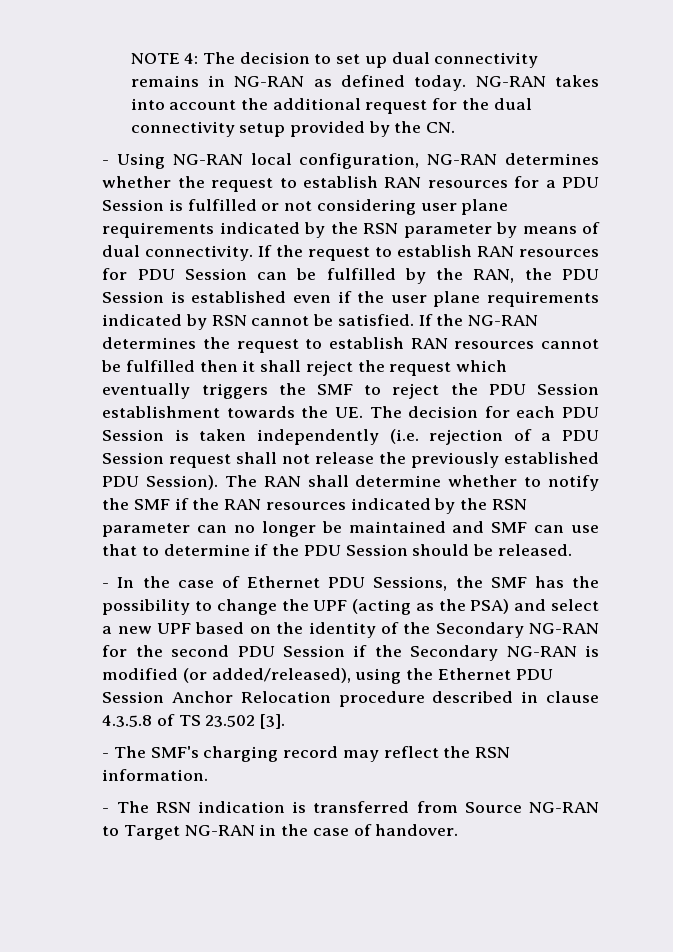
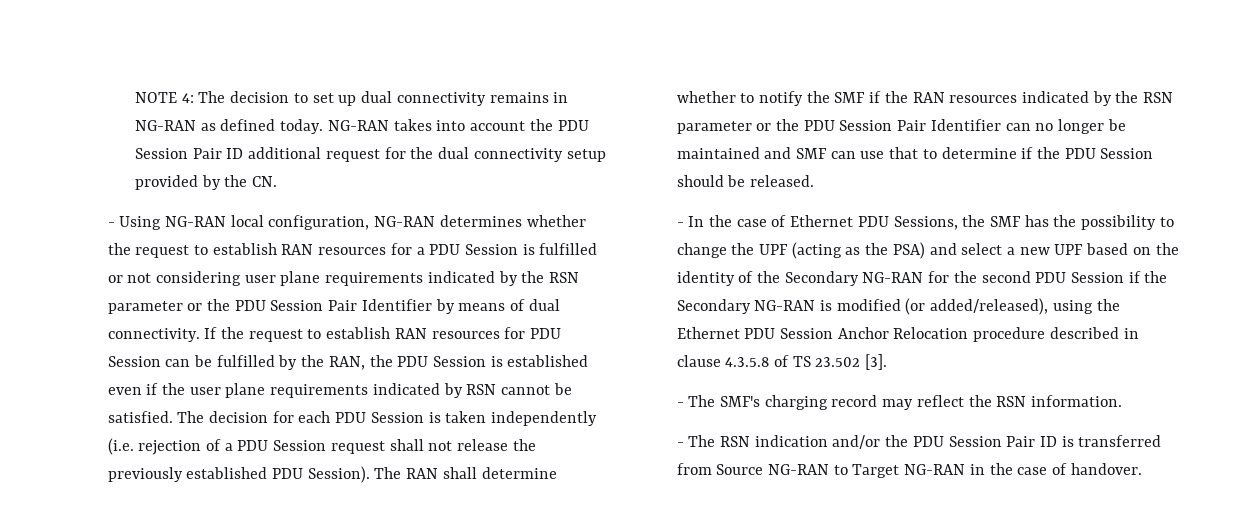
(269, 104) none -> [557,120,589,131] [134,148,244,159] PDU Session Pair ID
(492, 231) none -> [187,299,432,311] or the PDU Session Pair Identifier
[418,314,539,326] [102,337,599,353] [101,360,508,376] [102,383,599,399] [102,406,364,418] If the NG-RAN determines the request to establish RAN resources cannot be fulfilled then it shall reject the request which eventually triggers the SMF to reject the PDU Session establishment towards the UE. -> (173, 417) none
(191, 530) none -> [756,119,1001,131] or the PDU Session Pair Identifier
(285, 807) none -> [832,435,1058,449] and/or the PDU Session Pair ID

